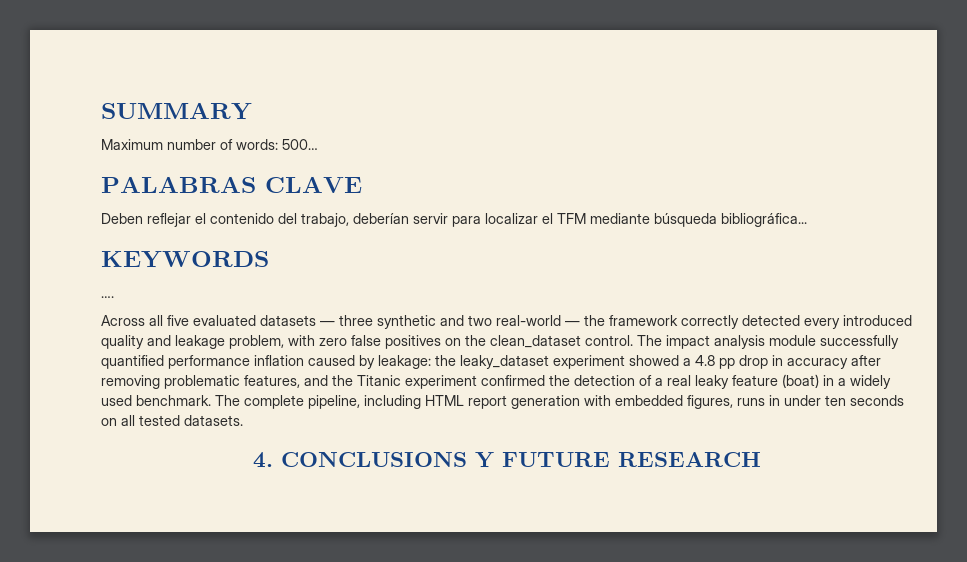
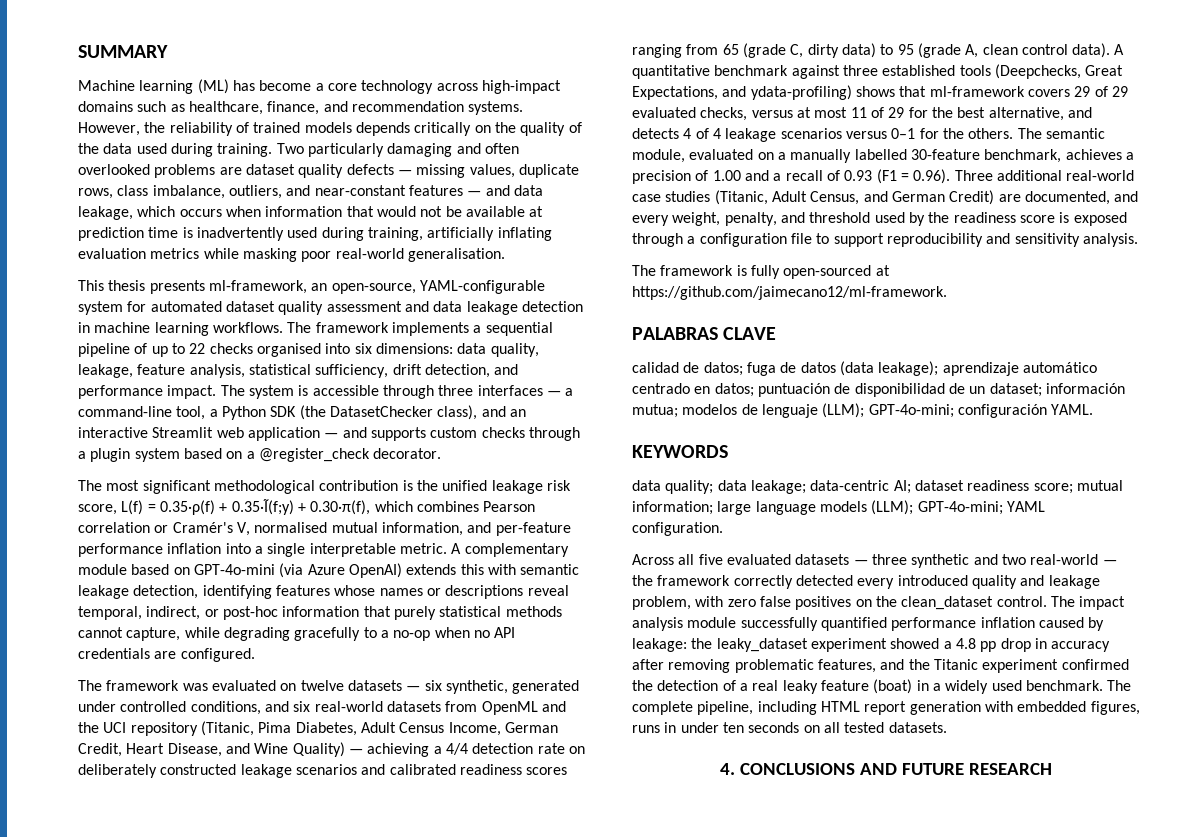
[101,139,318,150] [101,176,362,193] [101,213,807,227] [101,251,269,268] [101,296,114,298] Maximum number of words: 500… // PALABRAS CLAVE // Deben reflejar el contenido del trabajo, deberían servir para localizar el TFM mediante búsqueda bibliográfica... // KEYWORDS // …. -> [78,79,561,94] [78,101,524,115] [78,122,582,136] [78,143,519,157] [78,164,579,178] [78,185,543,199] [78,206,544,220] [78,227,552,241] [78,248,505,262] [78,280,545,294] [78,301,583,315] [78,322,553,336] [78,343,539,357] [78,364,519,378] [78,385,574,399] [78,405,526,420] [78,427,580,441] [78,448,442,462] [78,480,571,494] [78,499,536,515] [78,522,571,536] [78,543,569,557] [78,563,580,578] [78,585,569,599] [78,606,562,620] [78,627,516,641] [78,648,255,662] [78,680,580,694] [78,701,566,715] [78,721,558,736] [78,742,585,757] [78,764,568,778] [632,43,1125,58] [632,64,1124,79] [632,85,1128,100] [632,107,1092,121] [632,128,1105,142] [632,149,1134,163] [632,169,1135,184] [632,190,1139,205] [632,212,1127,226] [632,233,1138,247] [632,265,890,279] [632,286,947,300] [632,327,777,340] [632,361,1097,376] [632,383,1125,397] [632,403,1094,418] [632,445,728,458] [632,480,1123,494] [632,500,1045,515] [632,522,723,536] Machine learning (ML) has become a core technology across high-impact domains such as healthcare, finance, and recommendation systems. However, the reliability of trained models depends critically on the quality of the data used during training. Two particularly damaging and often overlooked problems are dataset quality defects — missing values, duplicate rows, class imbalance, outliers, and near-constant features — and data leakage, which occurs when information that would not be available at prediction time is inadvertently used during training, artificially inflating evaluation metrics while masking poor real-world generalisation. // This thesis presents ml-framework, an open-source, YAML-configurable system for automated dataset quality assessment and data leakage detection in machine learning workflows. The framework implements a sequential pipeline of up to 22 checks organised into six dimensions: data quality, leakage, feature analysis, statistical sufficiency, drift detection, and performance impact. The system is accessible through three interfaces — a command-line tool, a Python SDK (the DatasetChecker class), and an interactive Streamlit web application — and supports custom checks through a plugin system based on a @register_check decorator. // The most significant methodological contribution is the unified leakage risk score, L(f) = 0.35·ρ(f) + 0.35·Ĩ(f;y) + 0.30·π(f), which combines Pearson correlation or Cramér's V, normalised mutual information, and per-feature performance inflation into a single interpretable metric. A complementary module based on GPT-4o-mini (via Azure OpenAI) extends this with semantic leakage detection, identifying features whose names or descriptions reveal temporal, indirect, or post-hoc information that purely statistical methods cannot capture, while degrading gracefully to a no-op when no API credentials are configured. // The framework was evaluated on twelve datasets — six synthetic, generated under controlled conditions, and six real-world datasets from OpenML and the UCI repository (Titanic, Pima Diabetes, Adult Census Income, German Credit, Heart Disease, and Wine Quality) — achieving a 4/4 detection rate on deliberately constructed leakage scenarios and calibrated readiness scores ranging from 65 (grade C, dirty data) to 95 (grade A, clean control data). A quantitative benchmark against three established tools (Deepchecks, Great Expectations, and ydata-profiling) shows that ml-framework covers 29 of 29 evaluated checks, versus at most 11 of 29 for the best alternative, and detects 4 of 4 leakage scenarios versus 0–1 for the others. The semantic module, evaluated on a manually labelled 30-feature benchmark, achieves a precision of 1.00 and a recall of 0.93 (F1 = 0.96). Three additional real-world case studies (Titanic, Adult Census, and German Credit) are documented, and every weight, penalty, and threshold used by the readiness score is exposed through a configuration file to support reproducibility and sensitivity analysis. // The framework is fully open-sourced at https://github.com/jaimecano12/ml-framework. // PALABRAS CLAVE // calidad de datos; fuga de datos (data leakage); aprendizaje automático centrado en datos; puntuación de disponibilidad de un dataset; información mutua; modelos de lenguaje (LLM); GPT-4o-mini; configuración YAML. // KEYWORDS // data quality; data leakage; data-centric AI; dataset readiness score; mutual information; large language models (LLM); GPT-4o-mini; YAML configuration.
[474,452,494,468] Y -> [860,763,897,775] AND

